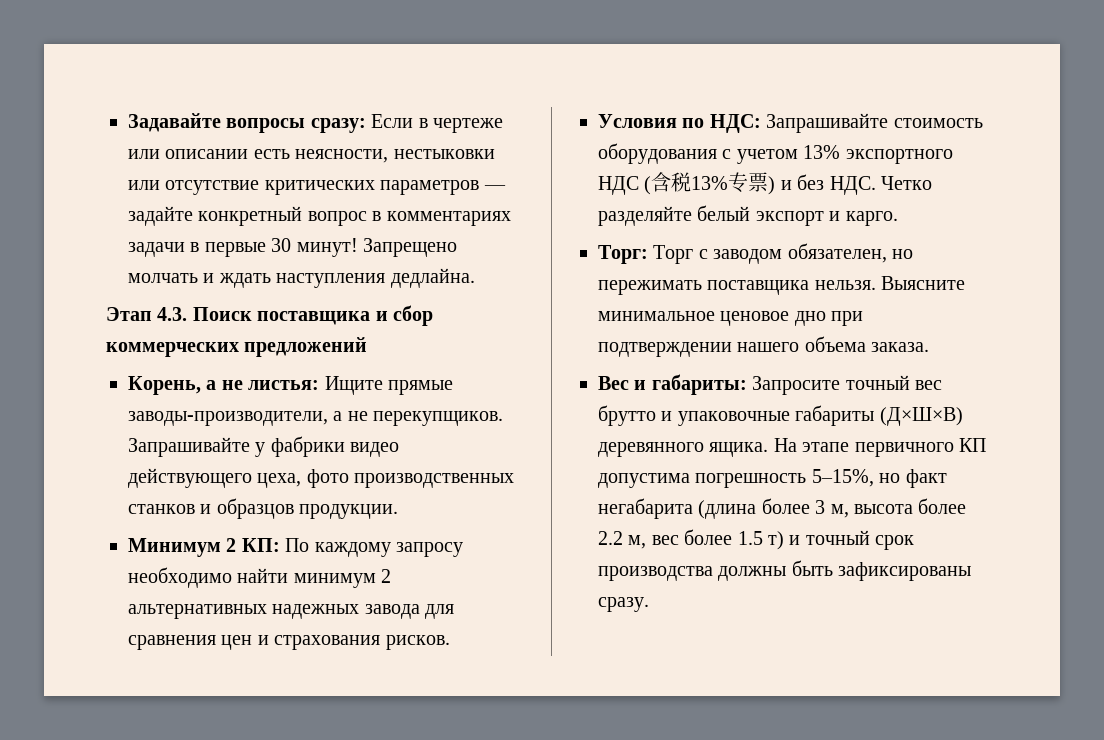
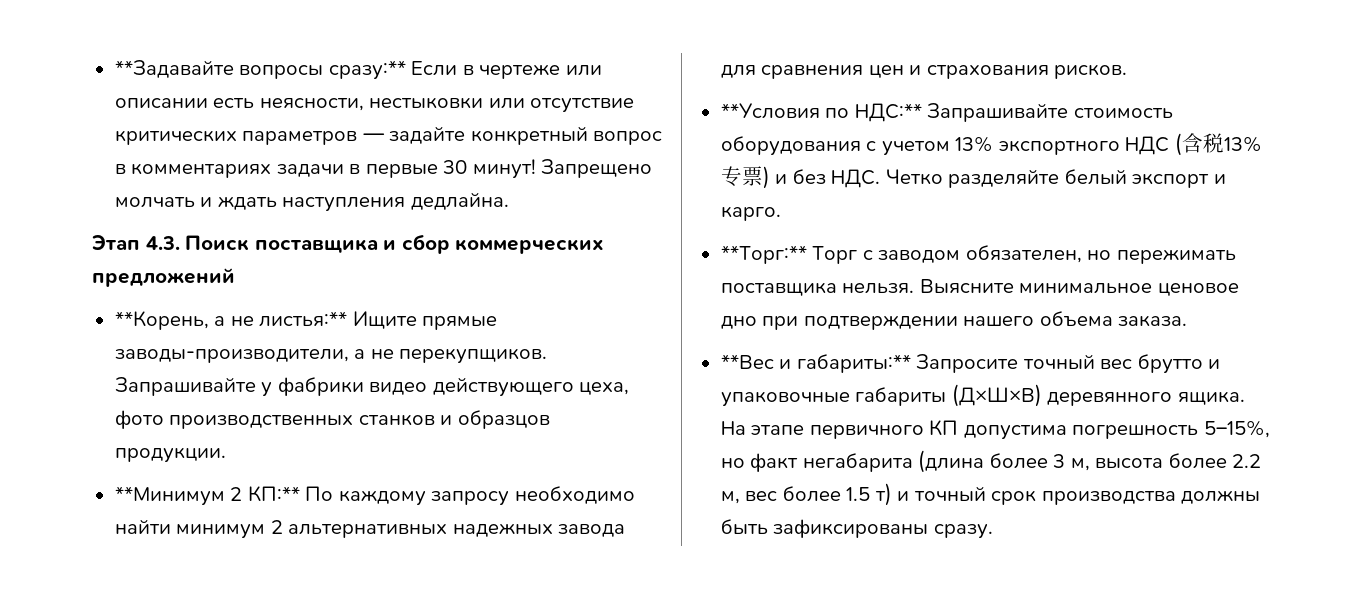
[128,113,366,133] Задавайте вопросы сразу: -> [114,60,406,80] **Задавайте вопросы сразу:**
[128,376,320,395] Корень, а не листья: -> [114,310,348,330] **Корень, а не листья:**
[128,538,280,557] Минимум 2 КП: -> [114,485,300,506] **Минимум 2 КП:**
[598,114,761,133] Условия по НДС: -> [720,103,922,122] **Условия по НДС:**
[598,245,648,264] Торг: -> [720,245,807,264] **Торг:**
[598,374,747,395] Вес и габариты: -> [720,354,911,373] **Вес и габариты:**

